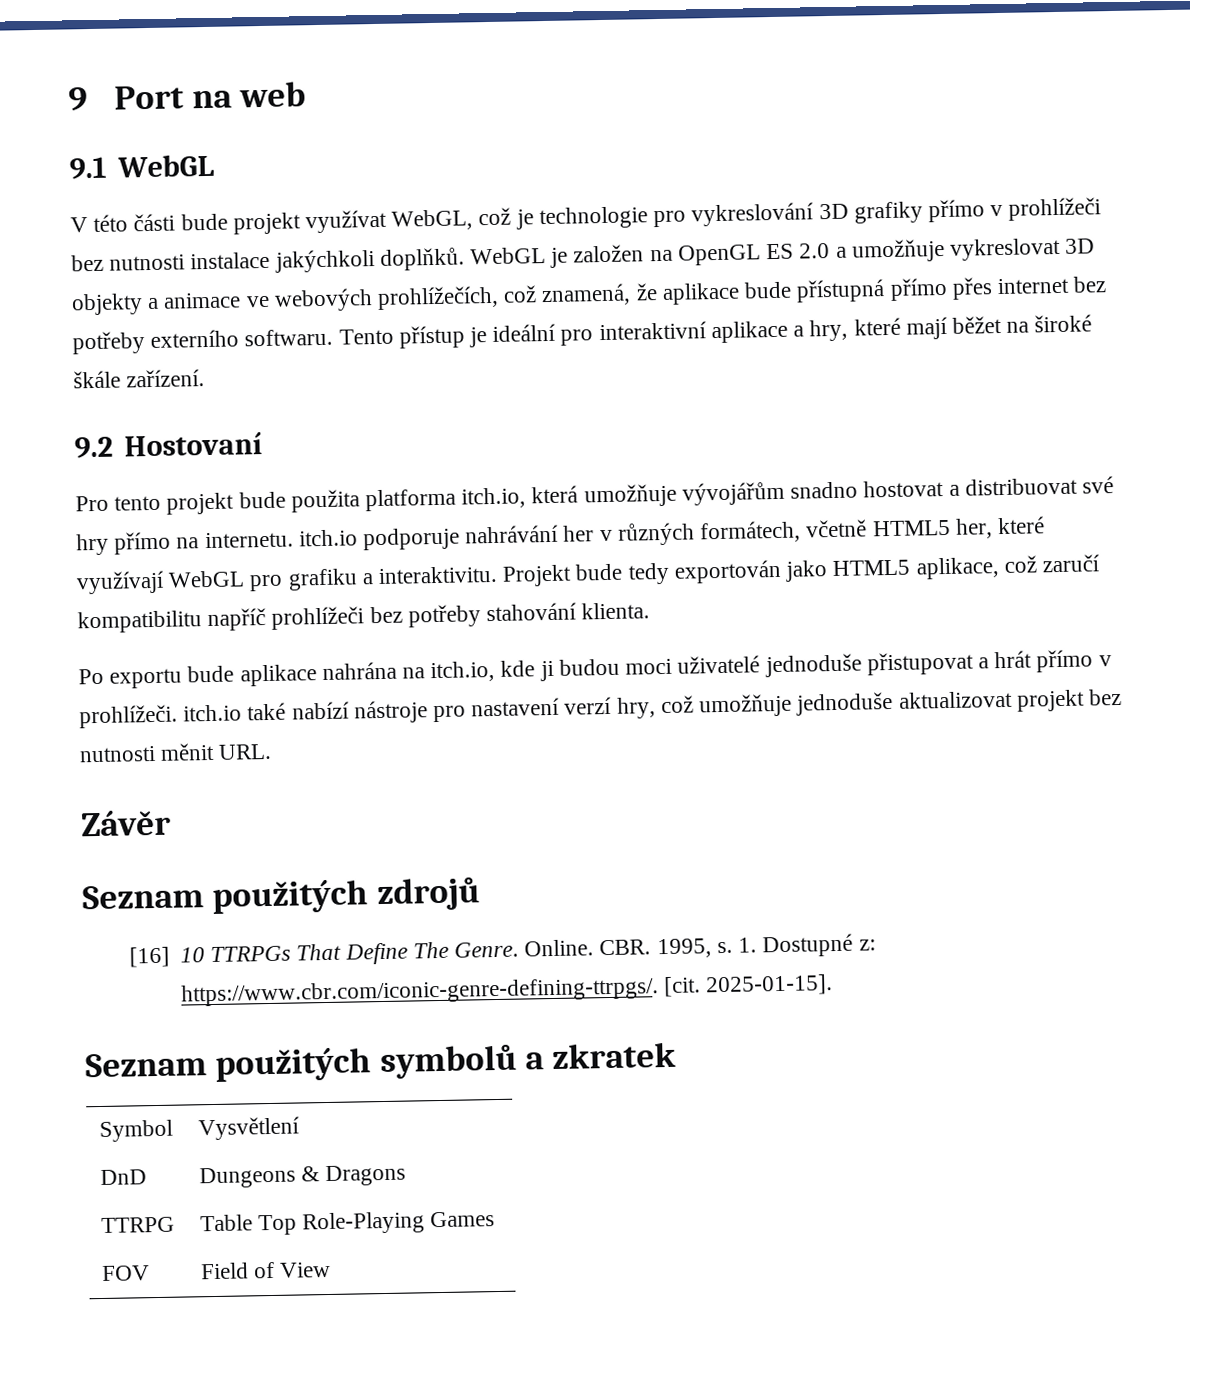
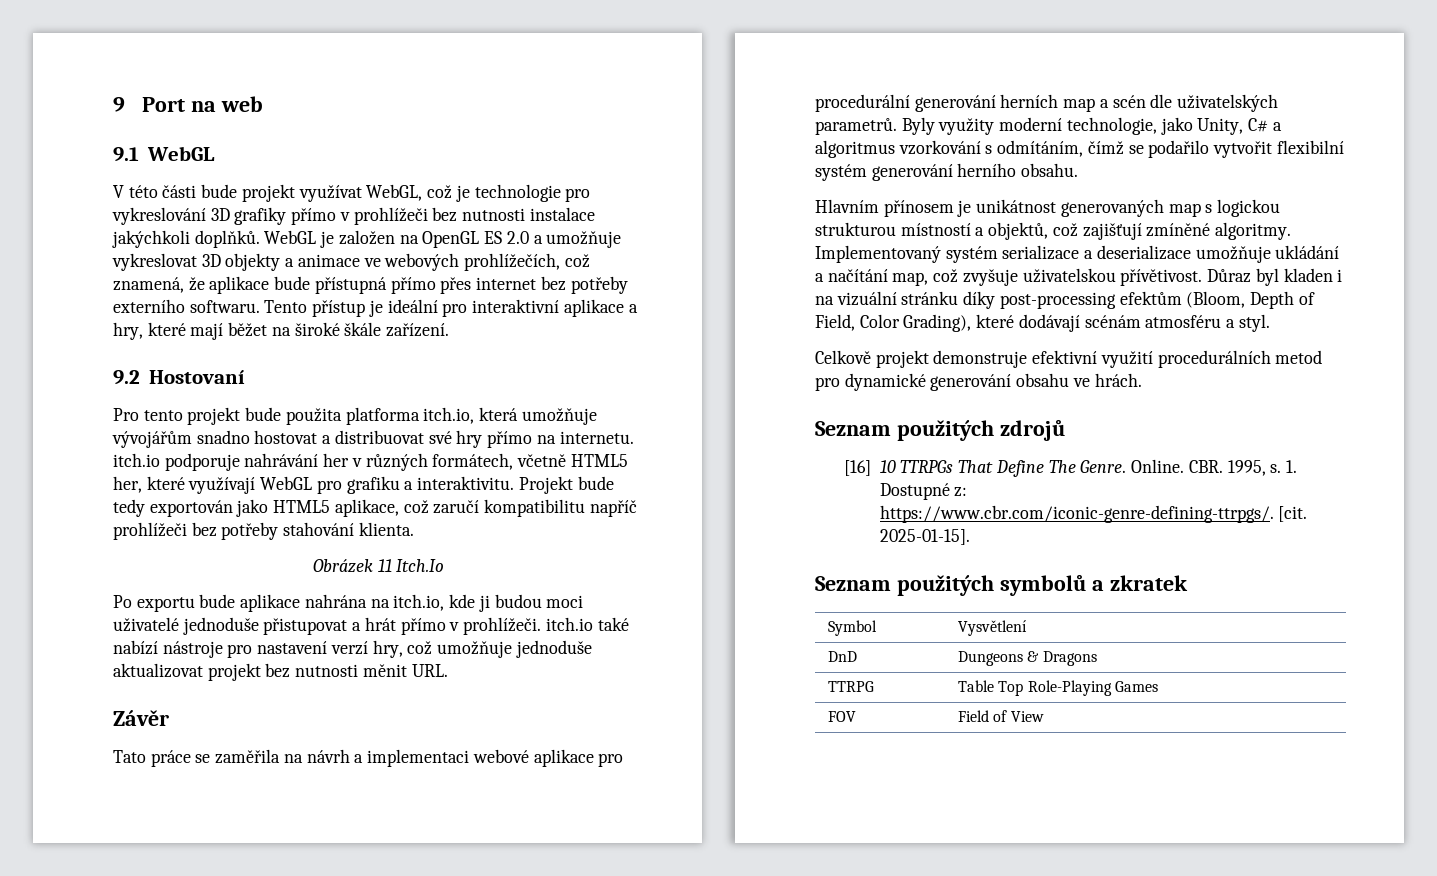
(651, 611) none -> [312,559,445,573] // Obrázek 11 Itch.Io
(171, 823) none -> [113,749,624,767] [815,94,1279,112] [815,117,1282,135] [815,140,1344,158] [815,163,1079,181] [815,199,1281,217] [815,222,1292,240] [815,245,1340,263] [815,268,1343,286] [815,291,1315,309] [815,314,1270,332] [815,350,1323,368] [815,373,1142,391] // Tato práce se zaměřila na návrh a implementaci webové aplikace pro procedurální generování herních map a scén dle uživatelských parametrů. Byly využity moderní technologie, jako Unity, C# a algoritmus vzorkování s odmítáním, čímž se podařilo vytvořit flexibilní systém generování herního obsahu. // Hlavním přínosem je unikátnost generovaných map s logickou strukturou místností a objektů, což zajišťují zmíněné algoritmy. Implementovaný systém serializace a deserializace umožňuje ukládání a načítání map, což zvyšuje uživatelskou přívětivost. Důraz byl kladen i na vizuální stránku díky post-processing efektům (Bloom, Depth of Field, Color Grading), které dodávají scénám atmosféru a styl. // Celkově projekt demonstruje efektivní využití procedurálních metod pro dynamické generování obsahu ve hrách.

